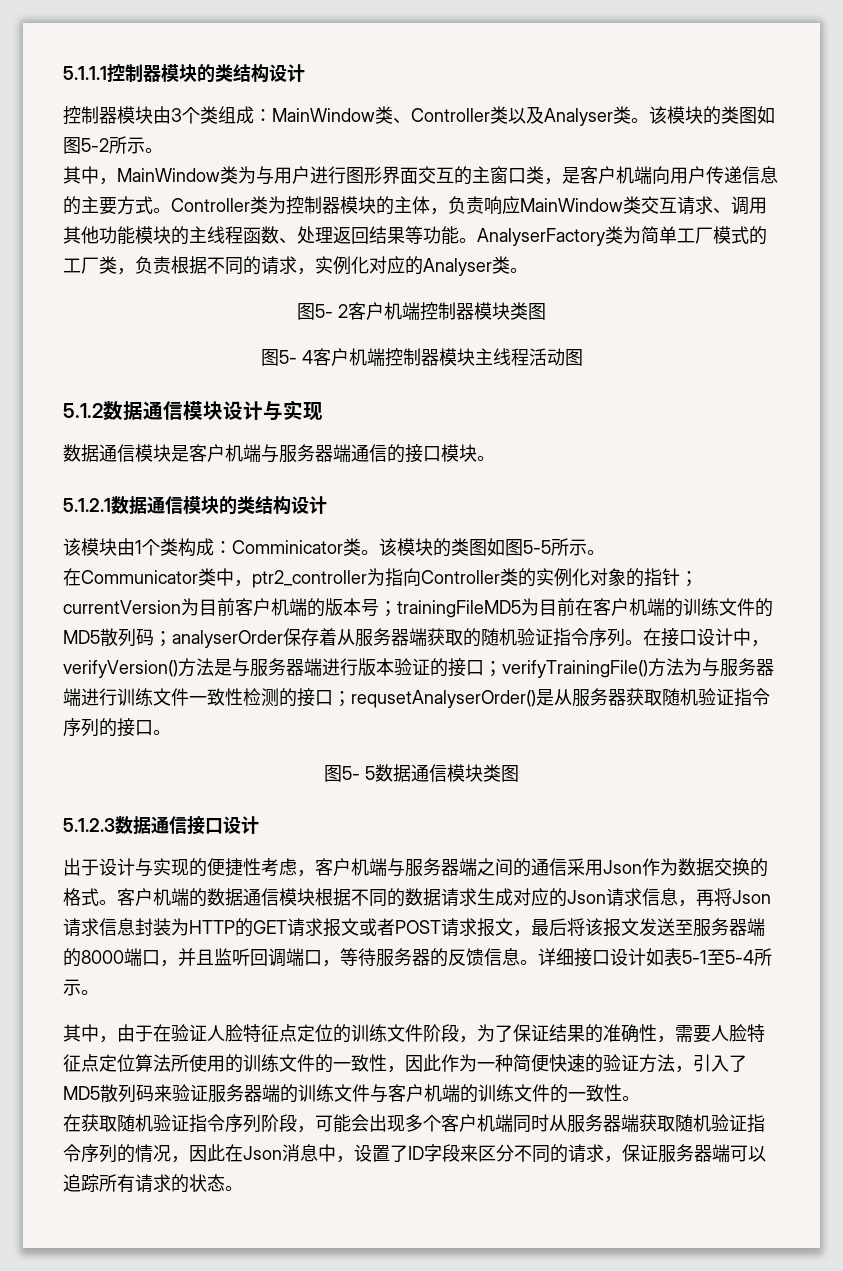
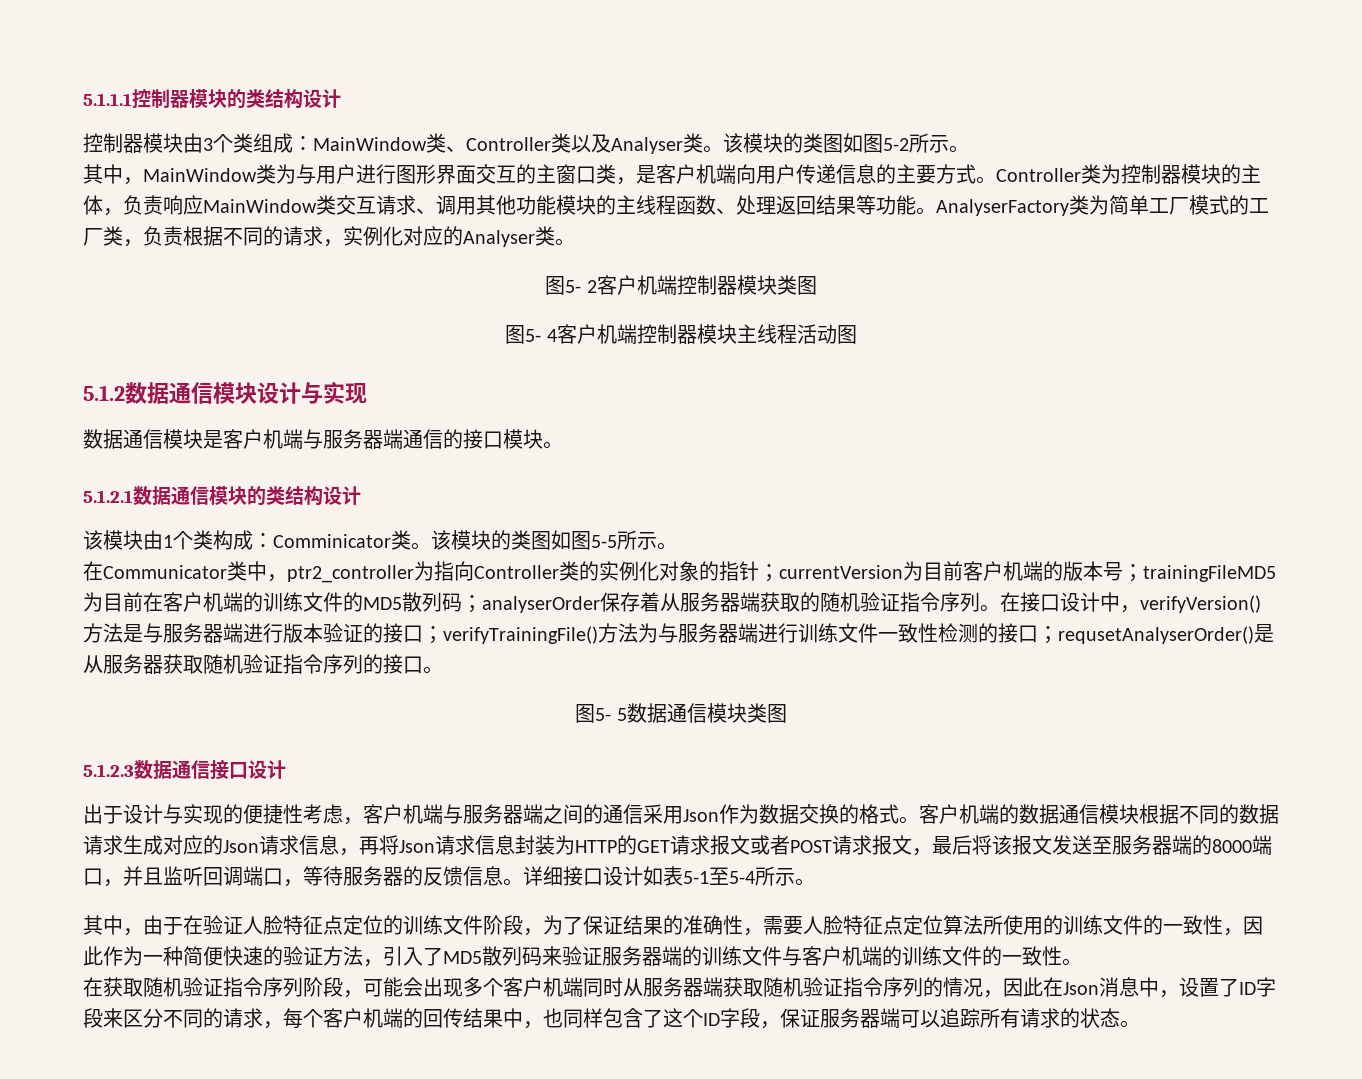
(622, 1159) none -> [283,1008,780,1029] 每个客户机端的回传结果中，也同样包含了这个ID字段，

